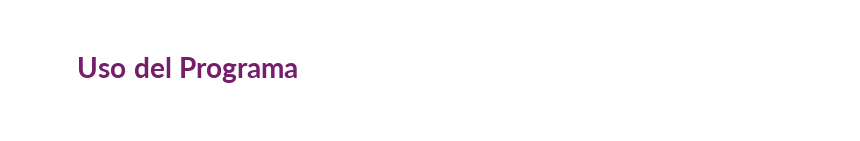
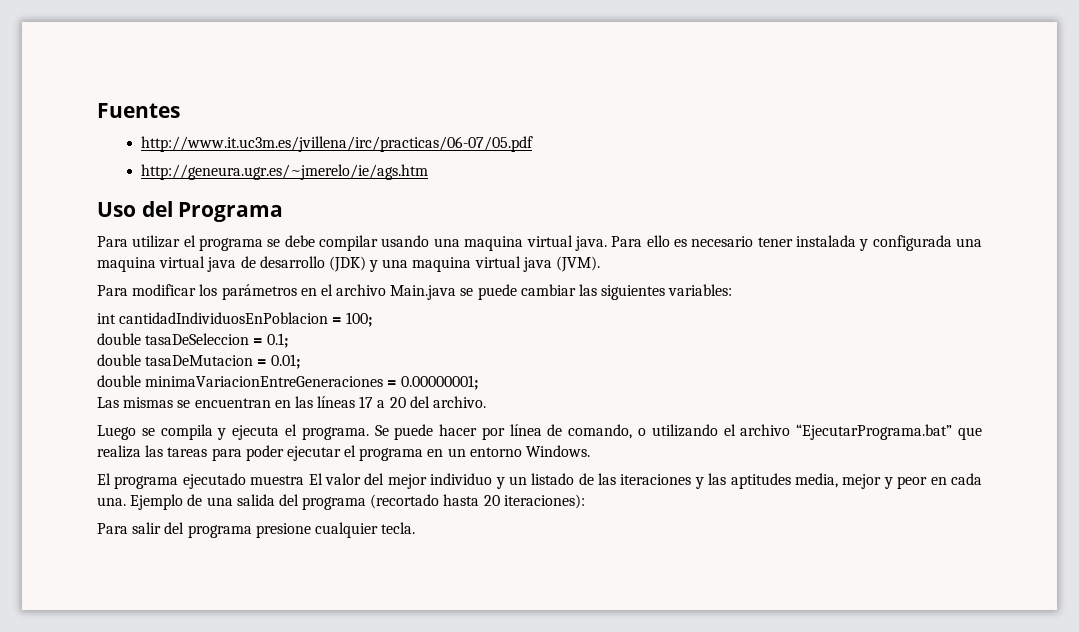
(77, 67) none -> [97,103,180,118] [140,136,533,152] [140,164,428,180] Fuentes // http://www.it.uc3m.es/jvillena/irc/practicas/06-07/05.pdf // http://geneura.ugr.es/~jmerelo/ie/ags.htm //
(299, 70) none -> [97,235,983,251] [97,256,601,272] [97,284,733,300] [97,312,372,327] [97,333,288,348] [97,354,300,369] [97,375,478,390] [97,396,487,408] [97,424,982,440] [97,445,591,461] [97,473,983,489] [97,494,585,510] [97,522,416,538] // Para utilizar el programa se debe compilar usando una maquina virtual java. Para ello es necesario tener instalada y configurada una maquina virtual java de desarrollo (JDK) y una maquina virtual java (JVM). // Para modificar los parámetros en el archivo Main.java se puede cambiar las siguientes variables: // int cantidadIndividuosEnPoblacion = 100; // double tasaDeSeleccion = 0.1; // double tasaDeMutacion = 0.01; // double minimaVariacionEntreGeneraciones = 0.00000001; // Las mismas se encuentran en las líneas 17 a 20 del archivo. // Luego se compila y ejecuta el programa. Se puede hacer por línea de comando, o utilizando el archivo “EjecutarPrograma.bat” que realiza las tareas para poder ejecutar el programa en un entorno Windows. // El programa ejecutado muestra El valor del mejor individuo y un listado de las iteraciones y las aptitudes media, mejor y peor en cada una. Ejemplo de una salida del programa (recortado hasta 20 iteraciones): // Para salir del programa presione cualquier tecla.

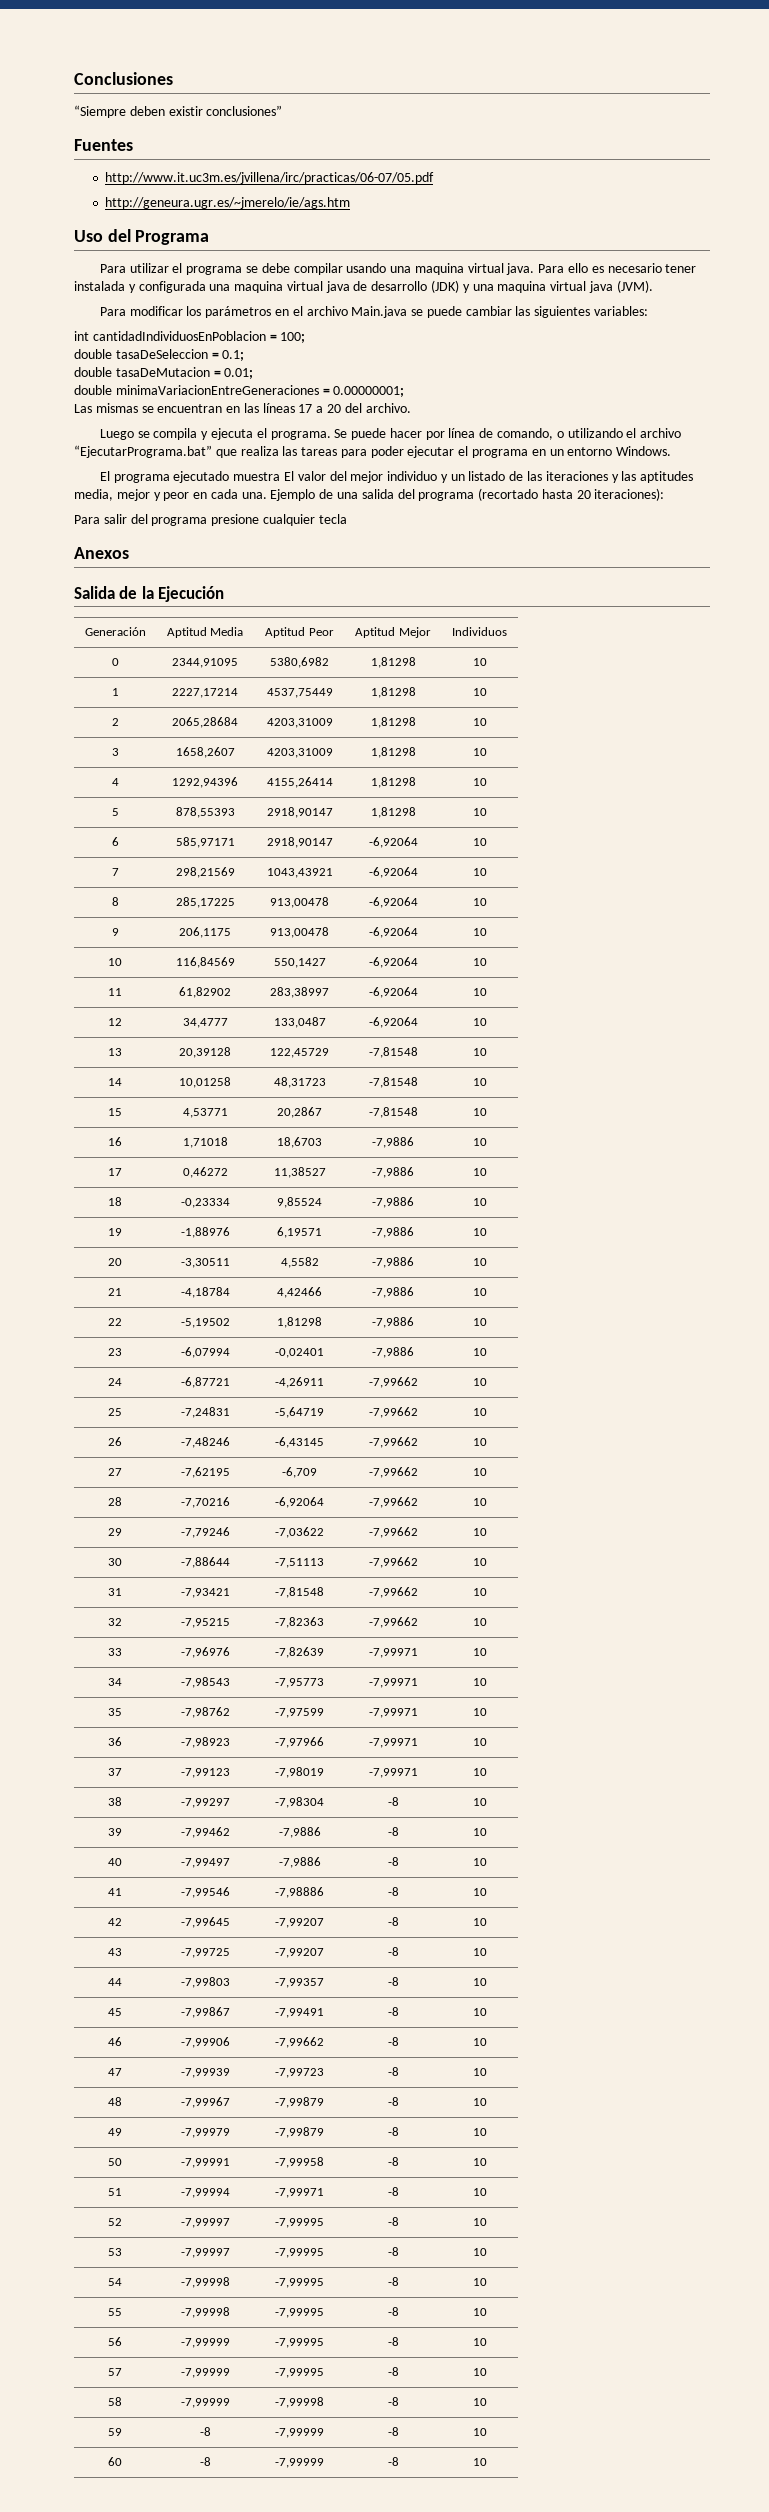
(97, 110) none -> [74,72,173,85] [74,105,283,118] Conclusiones // “Siempre deben existir conclusiones” //
[381,522,416,534] tecla. -> [318,514,347,524] [74,547,129,559] [74,586,225,602] [84,627,146,636] [166,627,244,638] [265,627,334,638] [355,627,431,638] [452,627,507,636] [111,658,119,666] [172,658,238,668] [270,657,329,668] [370,657,416,668] [472,658,487,666] [111,688,119,696] [172,688,238,698] [266,688,333,698] [370,687,416,698] [472,688,487,696] [111,718,119,726] [172,717,238,728] [266,718,333,728] [370,717,416,728] [472,718,487,726] [111,748,119,756] [175,747,235,758] [266,748,333,758] [370,747,416,758] [472,748,487,756] [111,778,119,786] [172,777,238,788] [266,777,333,788] [370,777,416,788] [472,778,487,786] [111,808,119,816] [175,807,235,818] [266,807,333,818] [370,807,416,818] [472,808,487,816] [111,837,119,846] [175,837,235,848] [266,837,333,848] [368,837,418,848] [472,838,487,846] [111,868,119,876] [175,867,235,878] [266,868,333,878] [368,867,418,878] [472,868,487,876] [111,897,119,906] [175,897,235,908] [270,897,329,908] [368,897,418,908] [472,898,487,906] [111,928,119,936] [179,927,231,938] [270,927,329,938] [368,927,418,938] [472,928,487,936] [108,958,122,966] [175,957,235,968] [273,958,326,968] [368,957,418,968] [472,958,487,966] [108,988,122,996] [179,987,231,998] [270,987,329,998] [368,987,418,998] [472,988,487,996] [108,1018,122,1026] [182,1018,228,1028] [273,1017,326,1028] [368,1017,418,1028] [472,1018,487,1026] [108,1048,122,1056] [179,1047,231,1058] [270,1048,329,1058] [368,1047,418,1058] [472,1048,487,1056] [108,1078,122,1086] [179,1077,231,1088] [273,1077,326,1088] [368,1077,418,1088] [472,1078,487,1086] [108,1108,122,1116] [182,1108,228,1118] [277,1107,322,1118] [368,1107,418,1118] [472,1108,487,1116] [108,1137,122,1146] [182,1137,228,1148] [277,1137,322,1148] [372,1137,414,1148] [472,1138,487,1146] [108,1168,122,1176] [182,1167,228,1178] [273,1167,326,1178] [372,1167,414,1178] [472,1168,487,1176] [108,1197,122,1206] [180,1198,230,1208] [277,1197,322,1208] [372,1197,414,1208] [472,1198,487,1206] [108,1228,122,1236] [180,1227,230,1238] [277,1227,322,1238] [372,1227,414,1238] [472,1228,487,1236] [108,1258,122,1266] [180,1258,230,1268] [280,1257,319,1268] [372,1257,414,1268] [472,1258,487,1266] [108,1288,122,1296] [180,1287,230,1298] [277,1287,322,1298] [372,1287,414,1298] [472,1288,487,1296] [108,1318,122,1326] [180,1318,230,1328] [277,1317,322,1328] [372,1317,414,1328] [472,1318,487,1326] [108,1348,122,1356] [180,1347,230,1358] [275,1348,324,1358] [372,1347,414,1358] [472,1348,487,1356] [108,1378,122,1386] [180,1377,230,1388] [275,1377,324,1388] [368,1377,418,1388] [472,1378,487,1386] [108,1408,122,1416] [180,1407,230,1418] [275,1407,324,1418] [368,1407,418,1418] [472,1408,487,1416] [108,1437,122,1446] [180,1437,230,1448] [275,1437,324,1448] [368,1437,418,1448] [472,1438,487,1446] [108,1468,122,1476] [180,1467,230,1478] [282,1467,317,1478] [368,1467,418,1478] [472,1468,487,1476] [108,1497,122,1506] [180,1497,230,1508] [275,1497,324,1508] [368,1497,418,1508] [472,1498,487,1506] [108,1528,122,1536] [180,1527,230,1538] [275,1527,324,1538] [368,1527,418,1538] [472,1528,487,1536] [108,1558,122,1566] [180,1557,230,1568] [275,1558,324,1568] [368,1557,418,1568] [472,1558,487,1566] [108,1588,122,1596] [180,1588,230,1598] [275,1587,324,1598] [368,1587,418,1598] [472,1588,487,1596] [108,1618,122,1626] [180,1618,230,1628] [275,1617,324,1628] [368,1617,418,1628] [472,1618,487,1626] [108,1648,122,1656] [180,1647,230,1658] [275,1647,324,1658] [368,1648,418,1658] [472,1648,487,1656] [108,1678,122,1686] [180,1677,230,1688] [275,1678,324,1688] [368,1678,418,1688] [472,1678,487,1686] [108,1708,122,1716] [180,1707,230,1718] [275,1708,324,1718] [368,1708,418,1718] [472,1708,487,1716] [108,1737,122,1746] [180,1737,230,1748] [275,1737,324,1748] [368,1738,418,1748] [472,1738,487,1746] [108,1768,122,1776] [180,1768,230,1778] [275,1767,324,1778] [368,1768,418,1778] [472,1768,487,1776] [108,1797,122,1806] [180,1798,230,1808] [275,1797,324,1808] [387,1797,399,1806] [472,1798,487,1806] [108,1828,122,1836] [180,1827,230,1838] [278,1827,321,1838] [387,1827,399,1836] [472,1828,487,1836] [108,1858,122,1866] [180,1858,230,1868] [278,1857,321,1868] [387,1857,399,1866] [472,1858,487,1866] [108,1888,122,1896] [180,1887,230,1898] [275,1887,324,1898] [387,1887,399,1896] [472,1888,487,1896] [108,1918,122,1926] [180,1917,230,1928] [275,1918,324,1928] [387,1917,399,1926] [472,1918,487,1926] [108,1948,122,1956] [180,1948,230,1958] [275,1948,324,1958] [387,1947,399,1956] [472,1948,487,1956] [108,1978,122,1986] [180,1977,230,1988] [275,1978,324,1988] [387,1977,399,1986] [472,1978,487,1986] [108,2008,122,2016] [180,2007,230,2018] [275,2008,324,2018] [387,2007,399,2016] [472,2008,487,2016] [108,2037,122,2046] [180,2037,230,2048] [275,2037,324,2048] [387,2037,399,2046] [472,2038,487,2046] [108,2068,122,2076] [180,2068,230,2078] [275,2068,324,2078] [387,2067,399,2076] [472,2068,487,2076] [108,2097,122,2106] [180,2097,230,2108] [275,2097,324,2108] [387,2097,399,2106] [472,2098,487,2106] [108,2128,122,2136] [180,2128,230,2138] [275,2127,324,2138] [387,2127,399,2136] [472,2128,487,2136] [108,2158,122,2166] [180,2158,230,2168] [275,2157,324,2168] [387,2157,399,2166] [472,2158,487,2166] [108,2188,122,2196] [180,2188,230,2198] [275,2188,324,2198] [387,2187,399,2196] [472,2188,487,2196] [108,2218,122,2226] [180,2218,230,2228] [275,2218,324,2228] [387,2217,399,2226] [472,2218,487,2226] [108,2248,122,2256] [180,2248,230,2258] [275,2248,324,2258] [387,2247,399,2256] [472,2248,487,2256] [108,2278,122,2286] [180,2277,230,2288] [275,2278,324,2288] [387,2277,399,2286] [472,2278,487,2286] [108,2308,122,2316] [180,2307,230,2318] [275,2308,324,2318] [387,2307,399,2316] [472,2308,487,2316] [108,2337,122,2346] [180,2338,230,2348] [275,2338,324,2348] [387,2337,399,2346] [472,2338,487,2346] [108,2368,122,2376] [180,2368,230,2378] [275,2368,324,2378] [387,2367,399,2376] [472,2368,487,2376] [108,2397,122,2406] [180,2398,230,2408] [275,2397,324,2408] [387,2397,399,2406] [472,2398,487,2406] [108,2428,122,2436] [199,2427,211,2436] [275,2428,324,2438] [387,2427,399,2436] [472,2428,487,2436] [108,2457,122,2466] [199,2457,211,2466] [275,2458,324,2468] [387,2457,399,2466] [472,2458,487,2466] tecla // Anexos // Salida de la Ejecución // Generación | Aptitud Media | Aptitud Peor | Aptitud Mejor | Individuos // 0 | 2344,91095 | 5380,6982 | 1,81298 | 10 // 1 | 2227,17214 | 4537,75449 | 1,81298 | 10 // 2 | 2065,28684 | 4203,31009 | 1,81298 | 10 // 3 | 1658,2607 | 4203,31009 | 1,81298 | 10 // 4 | 1292,94396 | 4155,26414 | 1,81298 | 10 // 5 | 878,55393 | 2918,90147 | 1,81298 | 10 // 6 | 585,97171 | 2918,90147 | -6,92064 | 10 // 7 | 298,21569 | 1043,43921 | -6,92064 | 10 // 8 | 285,17225 | 913,00478 | -6,92064 | 10 // 9 | 206,1175 | 913,00478 | -6,92064 | 10 // 10 | 116,84569 | 550,1427 | -6,92064 | 10 // 11 | 61,82902 | 283,38997 | -6,92064 | 10 // 12 | 34,4777 | 133,0487 | -6,92064 | 10 // 13 | 20,39128 | 122,45729 | -7,81548 | 10 // 14 | 10,01258 | 48,31723 | -7,81548 | 10 // 15 | 4,53771 | 20,2867 | -7,81548 | 10 // 16 | 1,71018 | 18,6703 | -7,9886 | 10 // 17 | 0,46272 | 11,38527 | -7,9886 | 10 // 18 | -0,23334 | 9,85524 | -7,9886 | 10 // 19 | -1,88976 | 6,19571 | -7,9886 | 10 // 20 | -3,30511 | 4,5582 | -7,9886 | 10 // 21 | -4,18784 | 4,42466 | -7,9886 | 10 // 22 | -5,19502 | 1,81298 | -7,9886 | 10 // 23 | -6,07994 | -0,02401 | -7,9886 | 10 // 24 | -6,87721 | -4,26911 | -7,99662 | 10 // 25 | -7,24831 | -5,64719 | -7,99662 | 10 // 26 | -7,48246 | -6,43145 | -7,99662 | 10 // 27 | -7,62195 | -6,709 | -7,99662 | 10 // 28 | -7,70216 | -6,92064 | -7,99662 | 10 // 29 | -7,79246 | -7,03622 | -7,99662 | 10 // 30 | -7,88644 | -7,51113 | -7,99662 | 10 // 31 | -7,93421 | -7,81548 | -7,99662 | 10 // 32 | -7,95215 | -7,82363 | -7,99662 | 10 // 33 | -7,96976 | -7,82639 | -7,99971 | 10 // 34 | -7,98543 | -7,95773 | -7,99971 | 10 // 35 | -7,98762 | -7,97599 | -7,99971 | 10 // 36 | -7,98923 | -7,97966 | -7,99971 | 10 // 37 | -7,99123 | -7,98019 | -7,99971 | 10 // 38 | -7,99297 | -7,98304 | -8 | 10 // 39 | -7,99462 | -7,9886 | -8 | 10 // 40 | -7,99497 | -7,9886 | -8 | 10 // 41 | -7,99546 | -7,98886 | -8 | 10 // 42 | -7,99645 | -7,99207 | -8 | 10 // 43 | -7,99725 | -7,99207 | -8 | 10 // 44 | -7,99803 | -7,99357 | -8 | 10 // 45 | -7,99867 | -7,99491 | -8 | 10 // 46 | -7,99906 | -7,99662 | -8 | 10 // 47 | -7,99939 | -7,99723 | -8 | 10 // 48 | -7,99967 | -7,99879 | -8 | 10 // 49 | -7,99979 | -7,99879 | -8 | 10 // 50 | -7,99991 | -7,99958 | -8 | 10 // 51 | -7,99994 | -7,99971 | -8 | 10 // 52 | -7,99997 | -7,99995 | -8 | 10 // 53 | -7,99997 | -7,99995 | -8 | 10 // 54 | -7,99998 | -7,99995 | -8 | 10 // 55 | -7,99998 | -7,99995 | -8 | 10 // 56 | -7,99999 | -7,99995 | -8 | 10 // 57 | -7,99999 | -7,99995 | -8 | 10 // 58 | -7,99999 | -7,99998 | -8 | 10 // 59 | -8 | -7,99999 | -8 | 10 // 60 | -8 | -7,99999 | -8 | 10

